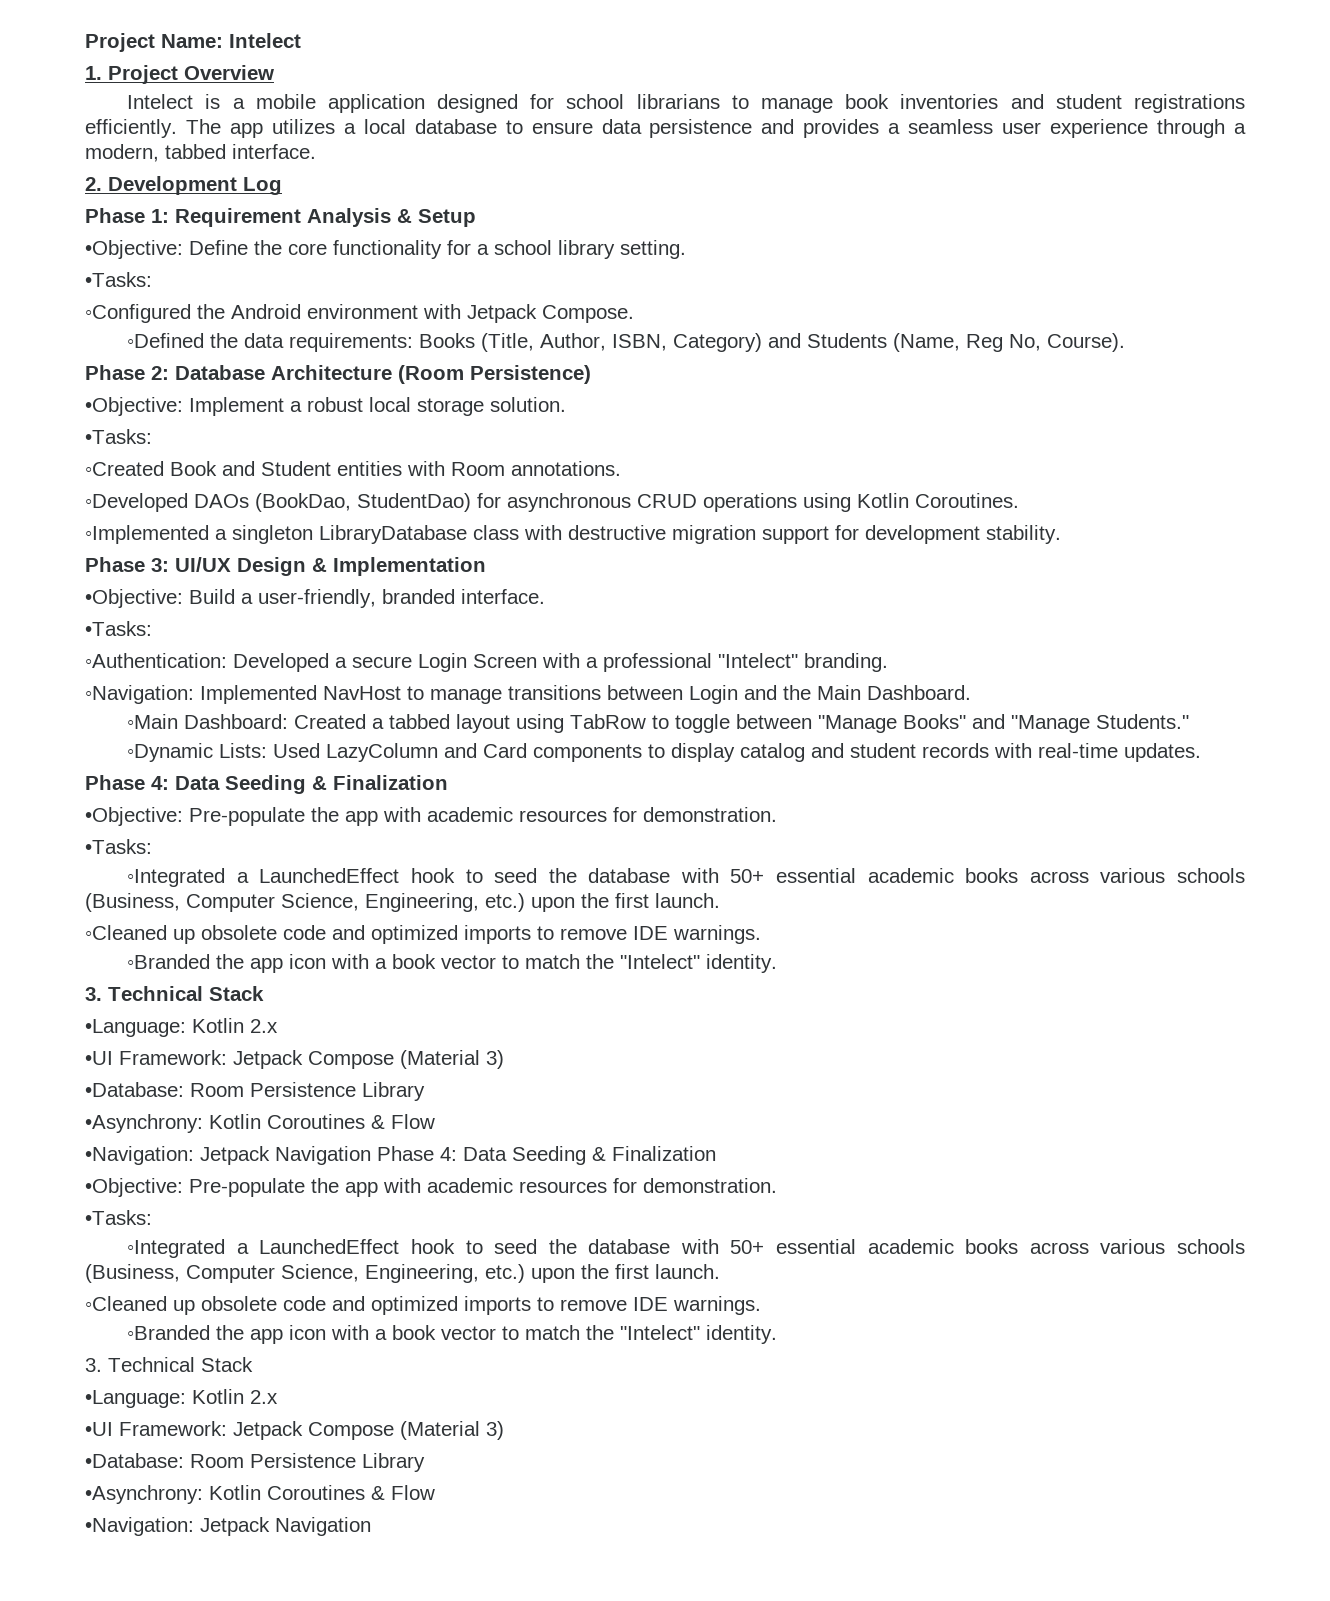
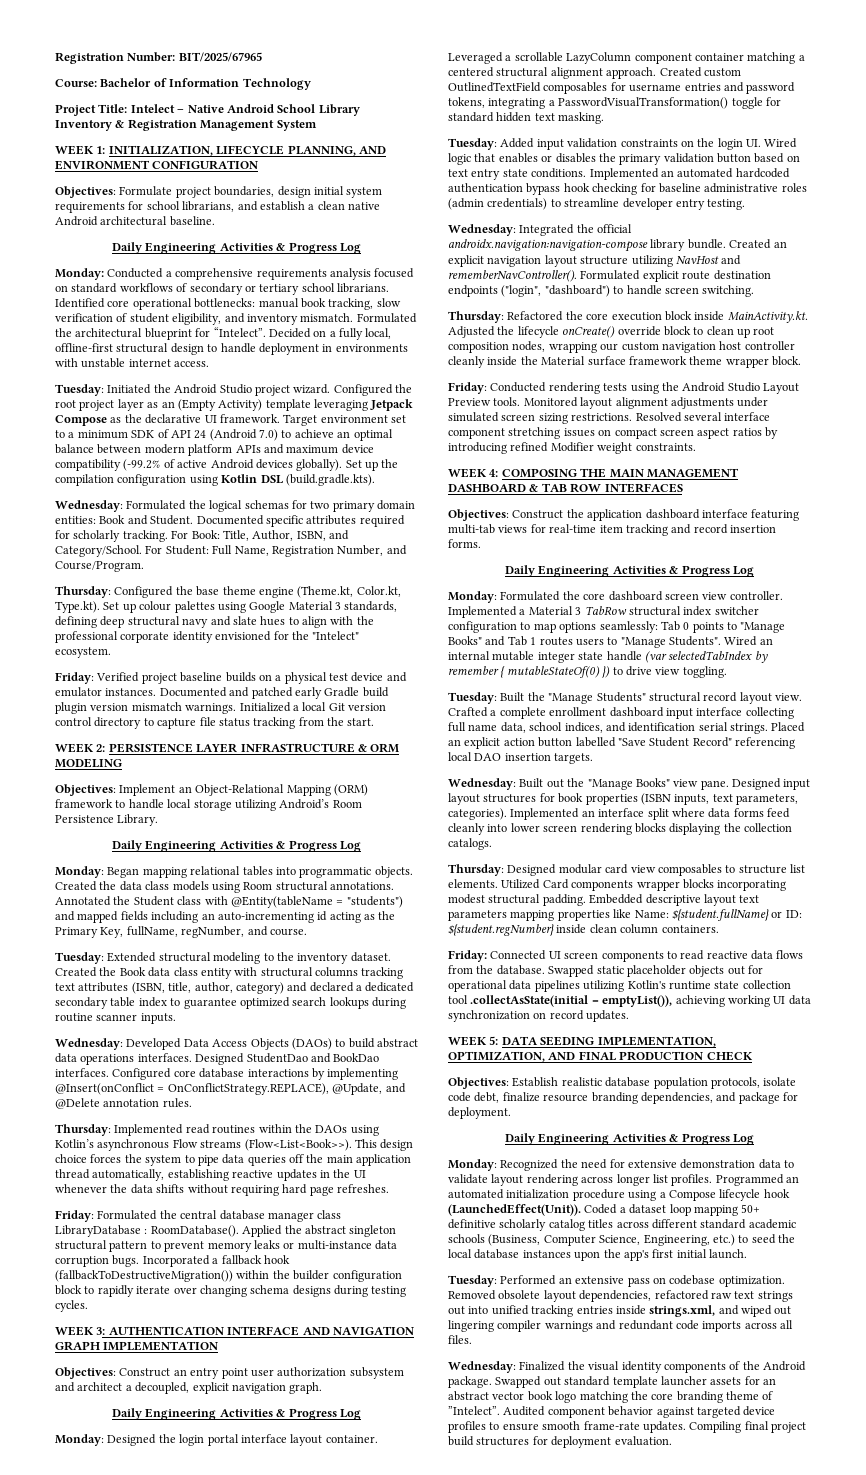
[85,33,301,52] [85,65,274,84] [127,94,1246,113] [85,119,1246,138] [85,144,316,162] [85,176,282,195] [85,208,476,227] [85,240,686,259] [85,272,152,287] [85,304,634,323] [127,333,1126,352] [85,365,591,384] [85,397,566,416] [85,429,152,444] [85,461,621,476] [85,493,1019,512] [85,525,1061,544] [85,557,486,576] [85,589,545,608] [85,621,152,636] [85,653,888,672] [85,685,971,704] [127,714,1190,733] [127,743,1202,762] [85,775,448,794] [85,807,777,826] [85,839,152,854] [127,868,1245,887] [85,893,720,912] [85,925,761,944] [127,954,778,973] [85,986,264,1001] [85,1018,278,1037] [85,1050,504,1069] [85,1082,425,1101] [85,1114,435,1133] [85,1146,716,1165] [85,1178,777,1197] [85,1210,152,1225] [127,1239,1245,1258] [85,1264,720,1283] [85,1296,761,1315] [127,1325,778,1344] [85,1357,253,1372] [85,1389,278,1408] [85,1421,504,1440] [85,1453,425,1472] [85,1485,435,1504] [85,1517,371,1536] Project Name: Intelect // 1. Project Overview // Intelect is a mobile application designed for school librarians to manage book inventories and student registrations efficiently. The app utilizes a local database to ensure data persistence and provides a seamless user experience through a modern, tabbed interface. // 2. Development Log // Phase 1: Requirement Analysis & Setup // •Objective: Define the core functionality for a school library setting. // •Tasks: // ◦Configured the Android environment with Jetpack Compose. // ◦Defined the data requirements: Books (Title, Author, ISBN, Category) and Students (Name, Reg No, Course). // Phase 2: Database Architecture (Room Persistence) // •Objective: Implement a robust local storage solution. // •Tasks: // ◦Created Book and Student entities with Room annotations. // ◦Developed DAOs (BookDao, StudentDao) for asynchronous CRUD operations using Kotlin Coroutines. // ◦Implemented a singleton LibraryDatabase class with destructive migration support for development stability. // Phase 3: UI/UX Design & Implementation // •Objective: Build a user-friendly, branded interface. // •Tasks: // ◦Authentication: Developed a secure Login Screen with a professional "Intelect" branding. // ◦Navigation: Implemented NavHost to manage transitions between Login and the Main Dashboard. // ◦Main Dashboard: Created a tabbed layout using TabRow to toggle between "Manage Books" and "Manage Students." // ◦Dynamic Lists: Used LazyColumn and Card components to display catalog and student records with real-time updates. // Phase 4: Data Seeding & Finalization // •Objective: Pre-populate the app with academic resources for demonstration. // •Tasks: // ◦Integrated a LaunchedEffect hook to seed the database with 50+ essential academic books across various schools (Business, Computer Science, Engineering, etc.) upon the first launch. // ◦Cleaned up obsolete code and optimized imports to remove IDE warnings. // ◦Branded the app icon with a book vector to match the "Intelect" identity. // 3. Technical Stack // •Language: Kotlin 2.x // •UI Framework: Jetpack Compose (Material 3) // •Database: Room Persistence Library // •Asynchrony: Kotlin Coroutines & Flow // •Navigation: Jetpack Navigation Phase 4: Data Seeding & Finalization // •Objective: Pre-populate the app with academic resources for demonstration. // •Tasks: // ◦Integrated a LaunchedEffect hook to seed the database with 50+ essential academic books across various schools (Business, Computer Science, Engineering, etc.) upon the first launch. // ◦Cleaned up obsolete code and optimized imports to remove IDE warnings. // ◦Branded the app icon with a book vector to match the "Intelect" identity. // 3. Technical Stack // •Language: Kotlin 2.x // •UI Framework: Jetpack Compose (Material 3) // •Database: Room Persistence Library // •Asynchrony: Kotlin Coroutines & Flow // •Navigation: Jetpack Navigation -> [55,52,262,64] [55,78,311,90] [55,104,360,116] [55,119,317,131] [55,145,386,156] [55,160,259,170] [55,186,383,198] [55,201,380,213] [55,216,215,226] [112,242,361,254] [55,268,415,280] [55,283,389,295] [55,298,401,310] [55,313,417,325] [55,327,392,340] [55,343,408,355] [55,358,210,368] [55,384,412,396] [55,399,414,411] [55,414,406,426] [55,429,393,441] [55,444,374,456] [55,459,399,471] [55,474,375,486] [55,500,415,512] [55,515,405,527] [55,530,349,542] [55,545,407,557] [55,561,144,572] [55,586,401,598] [55,601,398,613] [55,616,374,628] [55,631,360,643] [55,647,111,658] [55,672,407,684] [55,687,389,699] [55,702,386,714] [55,717,375,729] [55,743,400,753] [55,758,122,768] [55,784,368,796] [55,799,362,811] [55,814,159,826] [112,840,361,852] [55,866,413,878] [55,881,394,893] [55,896,403,908] [55,911,396,923] [55,926,307,938] [55,952,391,964] [55,967,404,979] [55,982,415,994] [55,997,406,1009] [55,1013,176,1024] [55,1038,418,1050] [55,1053,380,1065] [55,1068,399,1080] [55,1083,406,1095] [55,1098,192,1109] [55,1124,379,1136] [55,1139,414,1151] [55,1154,412,1166] [55,1169,366,1181] [55,1184,389,1196] [55,1210,342,1222] [55,1225,397,1237] [55,1240,397,1252] [55,1255,290,1267] [55,1270,402,1282] [55,1285,407,1297] [55,1300,88,1312] [55,1326,414,1336] [55,1341,219,1351] [55,1367,404,1379] [55,1382,323,1394] [112,1408,361,1420] [55,1434,378,1446] [448,52,805,64] [448,67,741,79] [448,82,796,94] [448,97,781,109] [448,112,605,124] [448,138,798,150] [448,153,800,165] [448,168,790,180] [448,183,807,195] [448,198,746,210] [448,224,633,236] [448,239,787,252] [448,255,742,267] [448,270,771,282] [448,285,755,297] [448,311,808,323] [448,326,775,338] [448,341,795,353] [448,356,801,368] [448,382,799,394] [448,397,769,409] [448,412,771,424] [448,427,778,439] [448,442,696,454] [448,468,739,478] [448,483,683,493] [448,509,800,521] [448,524,776,536] [448,539,481,548] [505,565,754,577] [448,591,783,603] [448,606,759,618] [448,621,786,633] [448,636,773,648] [448,651,768,663] [448,666,727,678] [448,692,802,704] [448,707,794,719] [448,722,806,734] [448,737,795,749] [448,752,594,764] [448,778,811,790] [448,793,798,805] [448,808,790,820] [448,823,792,835] [448,838,492,850] [448,864,805,876] [448,879,787,891] [448,894,760,906] [448,909,802,921] [448,924,719,936] [448,950,804,962] [448,965,763,977] [448,980,791,992] [448,995,811,1007] [448,1010,630,1022] [448,1036,716,1047] [448,1051,753,1062] [448,1077,797,1089] [448,1092,798,1104] [448,1107,511,1119] [505,1133,754,1145] [448,1159,794,1171] [448,1174,799,1186] [448,1189,790,1201] [448,1204,761,1216] [448,1219,796,1231] [448,1234,795,1246] [448,1249,747,1261] [448,1275,785,1287] [448,1290,793,1302] [448,1305,792,1317] [448,1320,793,1332] [448,1335,472,1344] [448,1361,806,1373] [448,1376,776,1388] [448,1391,774,1403] [448,1406,776,1418] [448,1421,806,1433] [448,1436,672,1448] Registration Number: BIT/2025/67965 // Course: Bachelor of Information Technology // Project Title: Intelect – Native Android School Library Inventory & Registration Management System // WEEK 1: INITIALIZATION, LIFECYCLE PLANNING, AND ENVIRONMENT CONFIGURATION // Objectives: Formulate project boundaries, design initial system requirements for school librarians, and establish a clean native Android architectural baseline. // Daily Engineering Activities & Progress Log // Monday: Conducted a comprehensive requirements analysis focused on standard workflows of secondary or tertiary school librarians. Identified core operational bottlenecks: manual book tracking, slow verification of student eligibility, and inventory mismatch. Formulated the architectural blueprint for “Intelect”. Decided on a fully local, offline-first structural design to handle deployment in environments with unstable internet access. // Tuesday: Initiated the Android Studio project wizard. Configured the root project layer as an (Empty Activity) template leveraging Jetpack Compose as the declarative UI framework. Target environment set to a minimum SDK of API 24 (Android 7.0) to achieve an optimal balance between modern platform APIs and maximum device compatibility (-99.2% of active Android devices globally). Set up the compilation configuration using Kotlin DSL (build.gradle.kts). // Wednesday: Formulated the logical schemas for two primary domain entities: Book and Student. Documented specific attributes required for scholarly tracking. For Book: Title, Author, ISBN, and Category/School. For Student: Full Name, Registration Number, and Course/Program. // Thursday: Configured the base theme engine (Theme.kt, Color.kt, Type.kt). Set up colour palettes using Google Material 3 standards, defining deep structural navy and slate hues to align with the professional corporate identity envisioned for the "Intelect" ecosystem. // Friday: Verified project baseline builds on a physical test device and emulator instances. Documented and patched early Gradle build plugin version mismatch warnings. Initialized a local Git version control directory to capture file status tracking from the start. // WEEK 2: PERSISTENCE LAYER INFRASTRUCTURE & ORM MODELING // Objectives: Implement an Object-Relational Mapping (ORM) framework to handle local storage utilizing Android’s Room Persistence Library. // Daily Engineering Activities & Progress Log // Monday: Began mapping relational tables into programmatic objects. Created the data class models using Room structural annotations. Annotated the Student class with @Entity(tableName = "students") and mapped fields including an auto-incrementing id acting as the Primary Key, fullName, regNumber, and course. // Tuesday: Extended structural modeling to the inventory dataset. Created the Book data class entity with structural columns tracking text attributes (ISBN, title, author, category) and declared a dedicated secondary table index to guarantee optimized search lookups during routine scanner inputs. // Wednesday: Developed Data Access Objects (DAOs) to build abstract data operations interfaces. Designed StudentDao and BookDao interfaces. Configured core database interactions by implementing @Insert(onConflict = OnConflictStrategy.REPLACE), @Update, and @Delete annotation rules. // Thursday: Implemented read routines within the DAOs using Kotlin’s asynchronous Flow streams (Flow<List<Book>>). This design choice forces the system to pipe data queries off the main application thread automatically, establishing reactive updates in the UI whenever the data shifts without requiring hard page refreshes. // Friday: Formulated the central database manager class LibraryDatabase : RoomDatabase(). Applied the abstract singleton structural pattern to prevent memory leaks or multi-instance data corruption bugs. Incorporated a fallback hook (fallbackToDestructiveMigration()) within the builder configuration block to rapidly iterate over changing schema designs during testing cycles. // WEEK 3: AUTHENTICATION INTERFACE AND NAVIGATION GRAPH IMPLEMENTATION // Objectives: Construct an entry point user authorization subsystem and architect a decoupled, explicit navigation graph. // Daily Engineering Activities & Progress Log // Monday: Designed the login portal interface layout container. Leveraged a scrollable LazyColumn component container matching a centered structural alignment approach. Created custom OutlinedTextField composables for username entries and password tokens, integrating a PasswordVisualTransformation() toggle for standard hidden text masking. // Tuesday: Added input validation constraints on the login UI. Wired logic that enables or disables the primary validation button based on text entry state conditions. Implemented an automated hardcoded authentication bypass hook checking for baseline administrative roles (admin credentials) to streamline developer entry testing. // Wednesday: Integrated the official androidx.navigation:navigation-compose library bundle. Created an explicit navigation layout structure utilizing NavHost and rememberNavController(). Formulated explicit route destination endpoints ("login", "dashboard") to handle screen switching. // Thursday: Refactored the core execution block inside MainActivity.kt. Adjusted the lifecycle onCreate() override block to clean up root composition nodes, wrapping our custom navigation host controller cleanly inside the Material surface framework theme wrapper block. // Friday: Conducted rendering tests using the Android Studio Layout Preview tools. Monitored layout alignment adjustments under simulated screen sizing restrictions. Resolved several interface component stretching issues on compact screen aspect ratios by introducing refined Modifier weight constraints. // WEEK 4: COMPOSING THE MAIN MANAGEMENT DASHBOARD & TAB ROW INTERFACES // Objectives: Construct the application dashboard interface featuring multi-tab views for real-time item tracking and record insertion forms. // Daily Engineering Activities & Progress Log // Monday: Formulated the core dashboard screen view controller. Implemented a Material 3 TabRow structural index switcher configuration to map options seamlessly: Tab 0 points to "Manage Books" and Tab 1 routes users to "Manage Students". Wired an internal mutable integer state handle (var selectedTabIndex by remember { mutableStateOf(0) }) to drive view toggling. // Tuesday: Built the "Manage Students" structural record layout view. Crafted a complete enrollment dashboard input interface collecting full name data, school indices, and identification serial strings. Placed an explicit action button labelled "Save Student Record" referencing local DAO insertion targets. // Wednesday: Built out the "Manage Books" view pane. Designed input layout structures for book properties (ISBN inputs, text parameters, categories). Implemented an interface split where data forms feed cleanly into lower screen rendering blocks displaying the collection catalogs. // Thursday: Designed modular card view composables to structure list elements. Utilized Card components wrapper blocks incorporating modest structural padding. Embedded descriptive layout text parameters mapping properties like Name: ${student.fullName} or ID: ${student.regNumber} inside clean column containers. // Friday: Connected UI screen components to read reactive data flows from the database. Swapped static placeholder objects out for operational data pipelines utilizing Kotlin's runtime state collection tool .collectAsState(initial = emptyList()), achieving working UI data synchronization on record updates. // WEEK 5: DATA SEEDING IMPLEMENTATION, OPTIMIZATION, AND FINAL PRODUCTION CHECK // Objectives: Establish realistic database population protocols, isolate code debt, finalize resource branding dependencies, and package for deployment. // Daily Engineering Activities & Progress Log // Monday: Recognized the need for extensive demonstration data to validate layout rendering across longer list profiles. Programmed an automated initialization procedure using a Compose lifecycle hook (LaunchedEffect(Unit)). Coded a dataset loop mapping 50+ definitive scholarly catalog titles across different standard academic schools (Business, Computer Science, Engineering, etc.) to seed the local database instances upon the app's first initial launch. // Tuesday: Performed an extensive pass on codebase optimization. Removed obsolete layout dependencies, refactored raw text strings out into unified tracking entries inside strings.xml, and wiped out lingering compiler warnings and redundant code imports across all files. // Wednesday: Finalized the visual identity components of the Android package. Swapped out standard template launcher assets for an abstract vector book logo matching the core branding theme of ”Intelect”. Audited component behavior against targeted device profiles to ensure smooth frame-rate updates. Compiling final project build structures for deployment evaluation.

